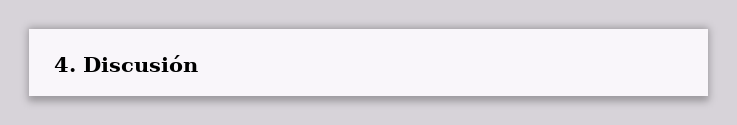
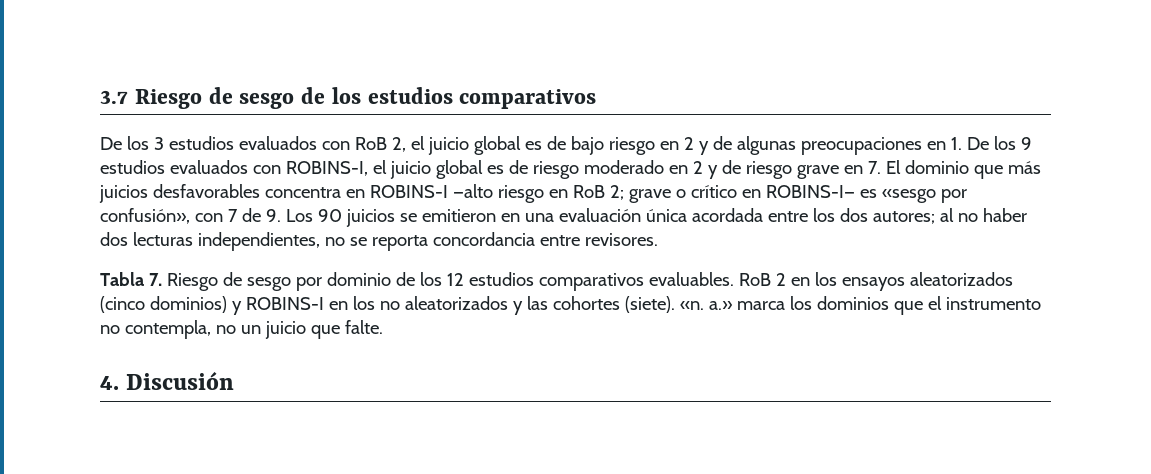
(54, 64) none -> [100,87,597,109] [100,136,1032,155] [100,160,1041,179] [99,184,967,203] [100,208,1027,227] [100,232,658,251] [100,272,1013,291] [100,296,1041,315] [100,320,383,339] 3.7 Riesgo de sesgo de los estudios comparativos // De los 3 estudios evaluados con RoB 2, el juicio global es de bajo riesgo en 2 y de algunas preocupaciones en 1. De los 9 estudios evaluados con ROBINS-I, el juicio global es de riesgo moderado en 2 y de riesgo grave en 7. El dominio que más juicios desfavorables concentra en ROBINS-I —alto riesgo en RoB 2; grave o crítico en ROBINS-I— es «sesgo por confusión», con 7 de 9. Los 90 juicios se emitieron en una evaluación única acordada entre los dos autores; al no haber dos lecturas independientes, no se reporta concordancia entre revisores. // Tabla 7. Riesgo de sesgo por dominio de los 12 estudios comparativos evaluables. RoB 2 en los ensayos aleatorizados (cinco dominios) y ROBINS-I en los no aleatorizados y las cohortes (siete). «n. a.» marca los dominios que el instrumento no contempla, no un juicio que falte. //

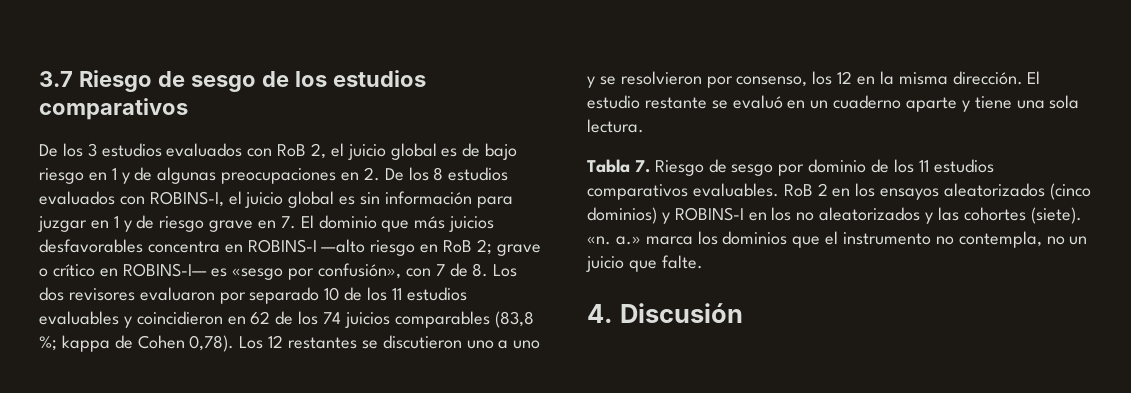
[683,137,694,150] 2 -> [111,168,117,180] 1
[950,136,1032,150] 1. De los 9 -> [363,167,444,181] 2. De los 8
[508,160,703,179] de riesgo moderado en 2 -> [360,191,513,208] [38,216,119,232] sin información para juzgar en 1
[265,208,1027,227] [100,232,658,251] 9. Los 90 juicios se emitieron en una evaluación única acordada entre los dos autores; al no haber dos lecturas independientes, no se reporta concordancia entre revisores. -> [472,263,518,277] [39,287,467,304] [39,311,534,328] [39,335,541,352] [587,71,1041,88] [587,95,1080,112] [587,119,644,133] 8. Los dos revisores evaluaron por separado 10 de los 11 estudios evaluables y coincidieron en 62 de los 74 juicios comparables (83,8 %; kappa de Cohen 0,78). Los 12 restantes se discutieron uno a uno y se resolvieron por consenso, los 12 en la misma dirección. El estudio restante se evaluó en un cuaderno aparte y tiene una sola lectura.
[446,273,464,286] 12 -> [918,160,929,172] 11

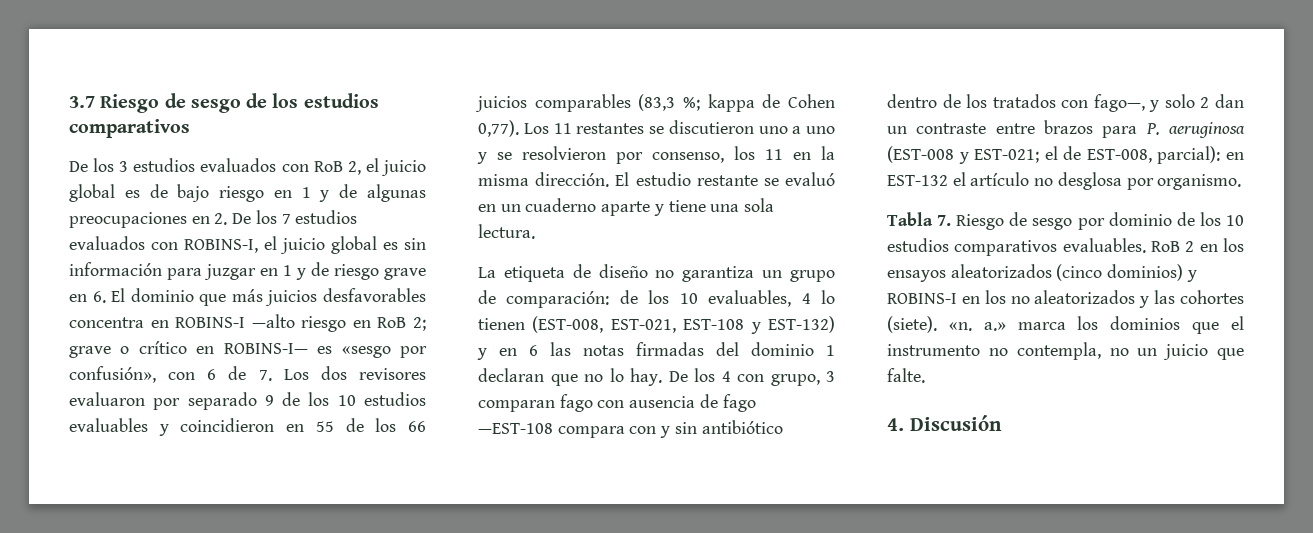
[433,167,444,181] 8 -> [281,214,291,224] 7
[280,216,296,229] 7. -> [92,291,106,303] 6.
[435,263,489,277] 7 de 8. -> [207,366,272,381] 6 de 7.
[324,287,402,301] 10 de los 11 -> [264,392,356,406] 9 de los 10
[250,311,342,325] 62 de los 74 -> [315,418,427,432] 55 de los 66
[494,311,534,328] (83,8 -> [638,94,676,111] (83,3
[189,335,284,352] 0,78). Los 12 -> [478,120,572,137] 0,77). Los 11
[837,71,853,84] 12 -> [765,149,783,160] 11
(644, 126) none -> [478,264,835,282] [478,290,836,308] [478,316,835,334] [477,342,835,360] [478,368,835,386] [478,394,756,412] [478,420,783,438] [887,94,1244,112] [887,120,1245,138] [887,146,1244,164] [887,172,1242,190] // La etiqueta de diseño no garantiza un grupo de comparación: de los 10 evaluables, 4 lo tienen (EST-008, EST-021, EST-108 y EST-132) y en 6 las notas firmadas del dominio 1 declaran que no lo hay. De los 4 con grupo, 3 comparan fago con ausencia de fago —EST-108 compara con y sin antibiótico dentro de los tratados con fago—, y solo 2 dan un contraste entre brazos para P. aeruginosa (EST-008 y EST-021; el de EST-008, parcial): en EST-132 el artículo no desglosa por organismo.
[918,160,929,172] 11 -> [1226,215,1244,226] 10

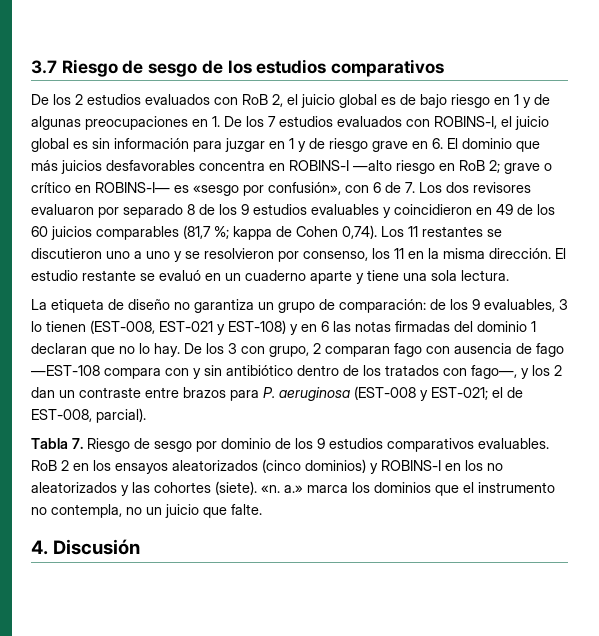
[119,161,129,172] 3 -> [75,94,83,105] 2
[214,213,228,225] 2. -> [212,116,220,127] 1.
[264,392,356,406] 9 de los 10 -> [187,204,249,215] 8 de los 9
[315,418,427,432] 55 de los 66 -> [496,204,555,215] [31,226,48,237] 49 de los 60
[638,94,676,111] (83,3 -> [183,225,211,239] (81,7
[478,120,519,137] 0,77). -> [342,225,377,239] 0,74).
[679,290,836,307] [478,316,835,334] 10 evaluables, 4 lo tienen (EST-008, EST-021, EST-108 y EST-132) -> [472,299,568,312] [31,320,286,335] 9 evaluables, 3 lo tienen (EST-008, EST-021 y EST-108)
[721,371,731,382] 4 -> [228,343,237,354] 3
[826,371,835,382] 3 -> [313,343,321,354] 2
[1164,94,1195,108] solo -> [532,365,550,376] los
[1157,146,1244,164] [887,172,1242,190] parcial): en EST-132 el artículo no desglosa por organismo. -> [96,408,146,423] parcial).
[1226,215,1244,226] 10 -> [317,438,325,449] 9

